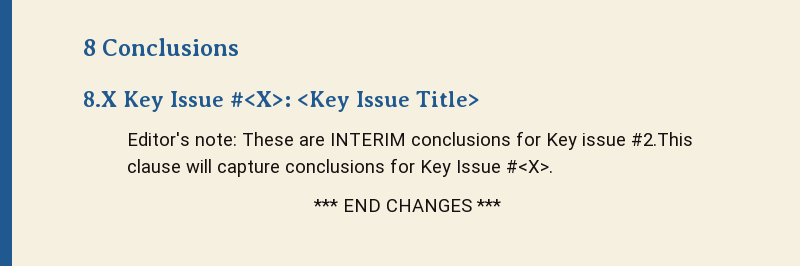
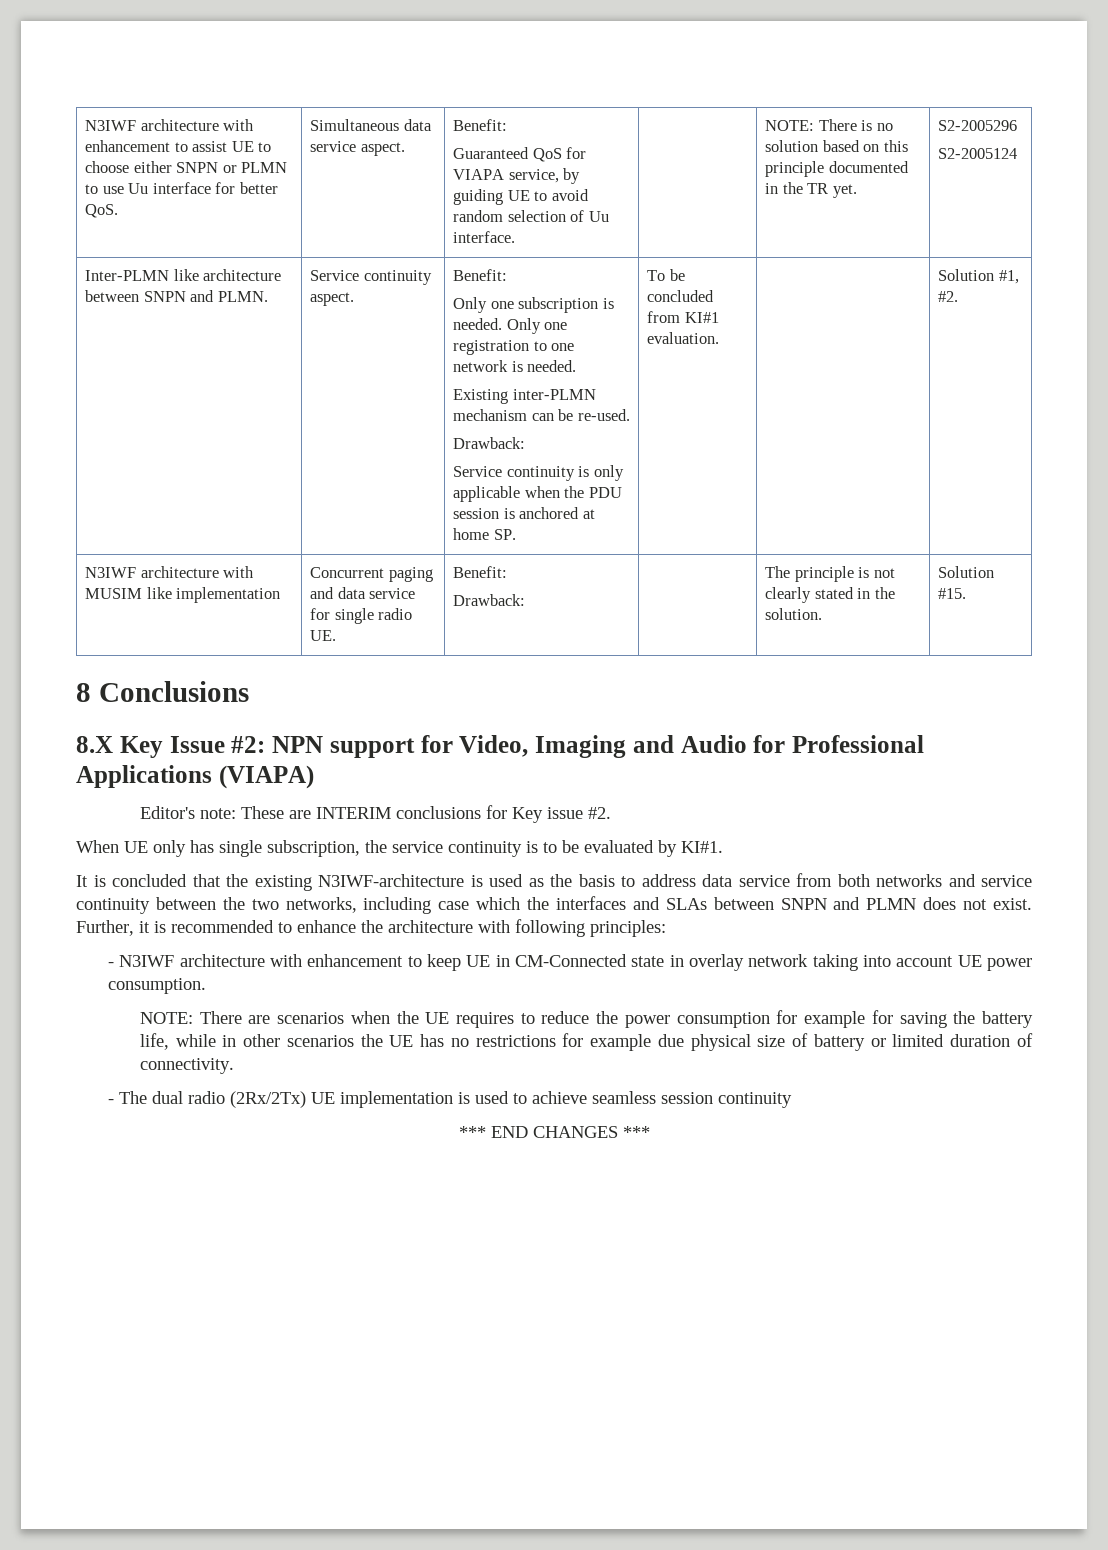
(83, 47) none -> [85,119,255,131] [85,140,272,152] [85,161,288,173] [85,182,278,194] [85,204,119,218] [310,119,432,131] [310,141,405,156] [453,119,508,131] [453,147,587,162] [453,168,581,184] [453,189,589,205] [453,210,609,222] [453,231,516,243] [765,119,893,131] [765,140,908,152] [765,161,909,177] [765,182,857,198] [938,120,1018,131] [938,148,1018,159] [85,269,282,281] [85,290,268,302] [310,270,432,285] [310,292,355,306] [453,269,508,281] [453,297,614,313] [453,318,568,334] [453,340,575,355] [453,360,577,372] [453,389,596,404] [453,409,630,421] [453,437,526,449] [453,465,624,481] [453,486,622,502] [453,507,595,519] [453,528,516,540] [647,269,685,281] [647,290,715,302] [647,311,719,323] [647,332,720,344] [938,269,1019,284] [938,291,959,302] [85,566,255,578] [85,587,281,603] [310,567,433,582] [310,587,416,599] [310,608,413,624] [310,630,337,641] [453,566,508,578] [453,594,526,606] [765,566,895,582] [765,587,895,603] [765,608,823,620] [938,566,995,578] [938,588,967,599] N3IWF architecture with enhancement to assist UE to choose either SNPN or PLMN to use Uu interface for better QoS. | Simultaneous data service aspect. | Benefit: // Guaranteed QoS for VIAPA service, by guiding UE to avoid random selection of Uu interface. | | NOTE: There is no solution based on this principle documented in the TR yet. | S2-2005296 // S2-2005124 // Inter-PLMN like architecture between SNPN and PLMN. | Service continuity aspect. | Benefit: // Only one subscription is needed. Only one registration to one network is needed. // Existing inter-PLMN mechanism can be re-used. // Drawback: // Service continuity is only applicable when the PDU session is anchored at home SP. | To be concluded from KI#1 evaluation. | | Solution #1, #2. // N3IWF architecture with MUSIM like implementation | Concurrent paging and data service for single radio UE. | Benefit: // Drawback: | | The principle is not clearly stated in the solution. | Solution #15. //
[230,91,480,112] #<X>: <Key Issue Title> -> [231,735,924,758] [76,765,314,789] #2: NPN support for Video, Imaging and Audio for Professional Applications (VIAPA)
[631,132,694,146] [127,158,554,177] #2.This clause will capture conclusions for Key Issue #<X>. -> [587,807,611,819] [76,840,723,857] [76,873,1032,891] [76,896,1033,914] [76,919,666,937] [107,954,1033,971] [107,978,206,994] [139,1010,1033,1028] [139,1033,1033,1051] [139,1058,234,1074] [107,1091,792,1108] #2. // When UE only has single subscription, the service continuity is to be evaluated by KI#1. // It is concluded that the existing N3IWF-architecture is used as the basis to address data service from both networks and service continuity between the two networks, including case which the interfaces and SLAs between SNPN and PLMN does not exist. Further, it is recommended to enhance the architecture with following principles: // - N3IWF architecture with enhancement to keep UE in CM-Connected state in overlay network taking into account UE power consumption. // NOTE: There are scenarios when the UE requires to reduce the power consumption for example for saving the battery life, while in other scenarios the UE has no restrictions for example due physical size of battery or limited duration of connectivity. // - The dual radio (2Rx/2Tx) UE implementation is used to achieve seamless session continuity

